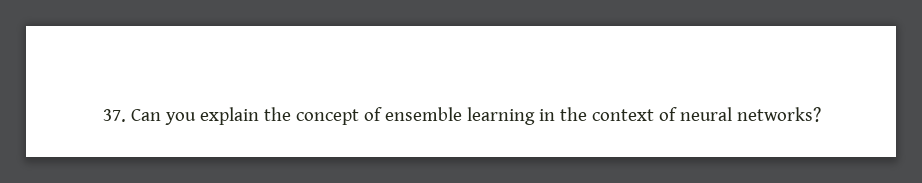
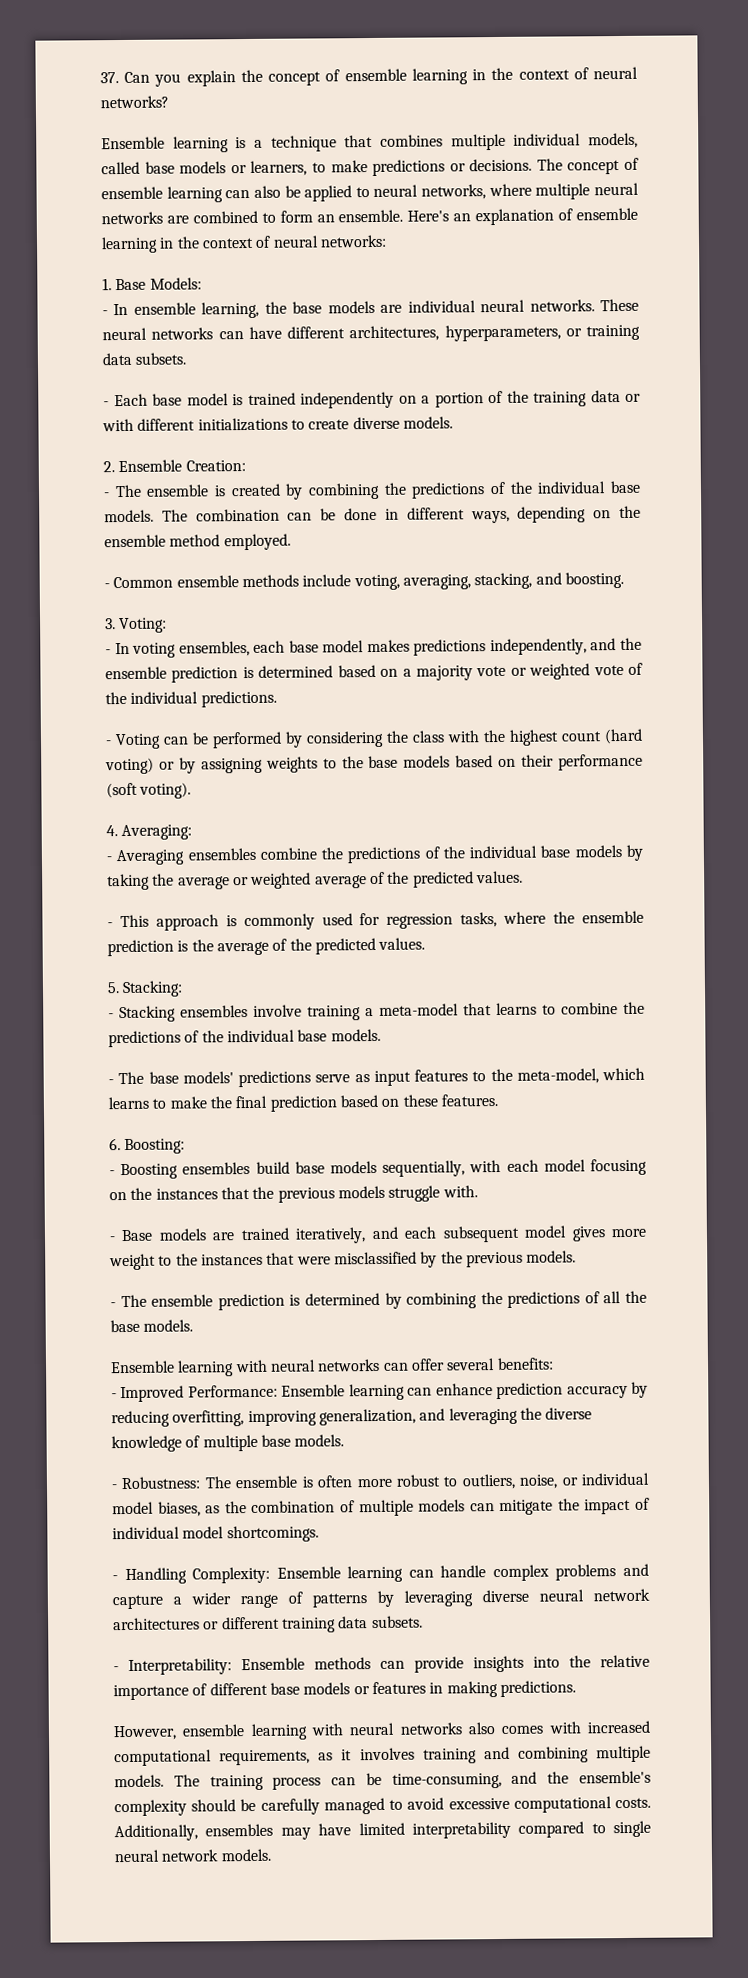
(822, 114) none -> [101,132,638,153] [101,157,639,176] [101,182,639,203] [101,207,639,226] [101,234,387,254] [102,277,202,291] [102,298,639,319] [102,324,640,342] [102,352,187,366] [103,390,641,409] [102,416,453,432] [103,459,246,473] [104,480,642,500] [104,505,641,524] [104,533,291,551] [104,571,624,591] [105,617,168,634] [105,637,643,658] [105,662,644,683] [105,690,277,708] [105,728,643,750] [105,753,643,775] [106,782,192,799] [106,824,193,841] [106,844,643,866] [107,870,523,891] [107,910,645,931] [107,937,426,957] [107,980,184,998] [108,1001,645,1023] [108,1028,381,1048] [108,1067,645,1088] [108,1094,498,1112] [109,1138,186,1155] [109,1158,647,1180] [109,1185,478,1203] [109,1225,646,1244] [109,1250,577,1271] [110,1290,647,1311] [110,1319,194,1333] [110,1357,554,1377] [111,1381,649,1403] [111,1407,593,1428] [111,1434,345,1453] [111,1472,649,1490] [112,1497,650,1517] [112,1525,319,1543] [112,1563,649,1585] [112,1588,650,1610] [113,1615,423,1633] [113,1654,650,1675] [113,1680,576,1701] [113,1720,650,1741] [114,1745,651,1767] [114,1770,651,1791] [114,1796,651,1817] [114,1820,651,1842] [114,1848,271,1863] // Ensemble learning is a technique that combines multiple individual models, called base models or learners, to make predictions or decisions. The concept of ensemble learning can also be applied to neural networks, where multiple neural networks are combined to form an ensemble. Here's an explanation of ensemble learning in the context of neural networks: // 1. Base Models: // - In ensemble learning, the base models are individual neural networks. These neural networks can have different architectures, hyperparameters, or training data subsets. // - Each base model is trained independently on a portion of the training data or with different initializations to create diverse models. // 2. Ensemble Creation: // - The ensemble is created by combining the predictions of the individual base models. The combination can be done in different ways, depending on the ensemble method employed. // - Common ensemble methods include voting, averaging, stacking, and boosting. // 3. Voting: // - In voting ensembles, each base model makes predictions independently, and the ensemble prediction is determined based on a majority vote or weighted vote of the individual predictions. // - Voting can be performed by considering the class with the highest count (hard voting) or by assigning weights to the base models based on their performance (soft voting). // 4. Averaging: // - Averaging ensembles combine the predictions of the individual base models by taking the average or weighted average of the predicted values. // - This approach is commonly used for regression tasks, where the ensemble prediction is the average of the predicted values. // 5. Stacking: // - Stacking ensembles involve training a meta-model that learns to combine the predictions of the individual base models. // - The base models' predictions serve as input features to the meta-model, which learns to make the final prediction based on these features. // 6. Boosting: // - Boosting ensembles build base models sequentially, with each model focusing on the instances that the previous models struggle with. // - Base models are trained iteratively, and each subsequent model gives more weight to the instances that were misclassified by the previous models. // - The ensemble prediction is determined by combining the predictions of all the base models. // Ensemble learning with neural networks can offer several benefits: // - Improved Performance: Ensemble learning can enhance prediction accuracy by reducing overfitting, improving generalization, and leveraging the diverse knowledge of multiple base models. // - Robustness: The ensemble is often more robust to outliers, noise, or individual model biases, as the combination of multiple models can mitigate the impact of individual model shortcomings. // - Handling Complexity: Ensemble learning can handle complex problems and capture a wider range of patterns by leveraging diverse neural network architectures or different training data subsets. // - Interpretability: Ensemble methods can provide insights into the relative importance of different base models or features in making predictions. // However, ensemble learning with neural networks also comes with increased computational requirements, as it involves training and combining multiple models. The training process can be time-consuming, and the ensemble's complexity should be carefully managed to avoid excessive computational costs. Additionally, ensembles may have limited interpretability compared to single neural network models.

